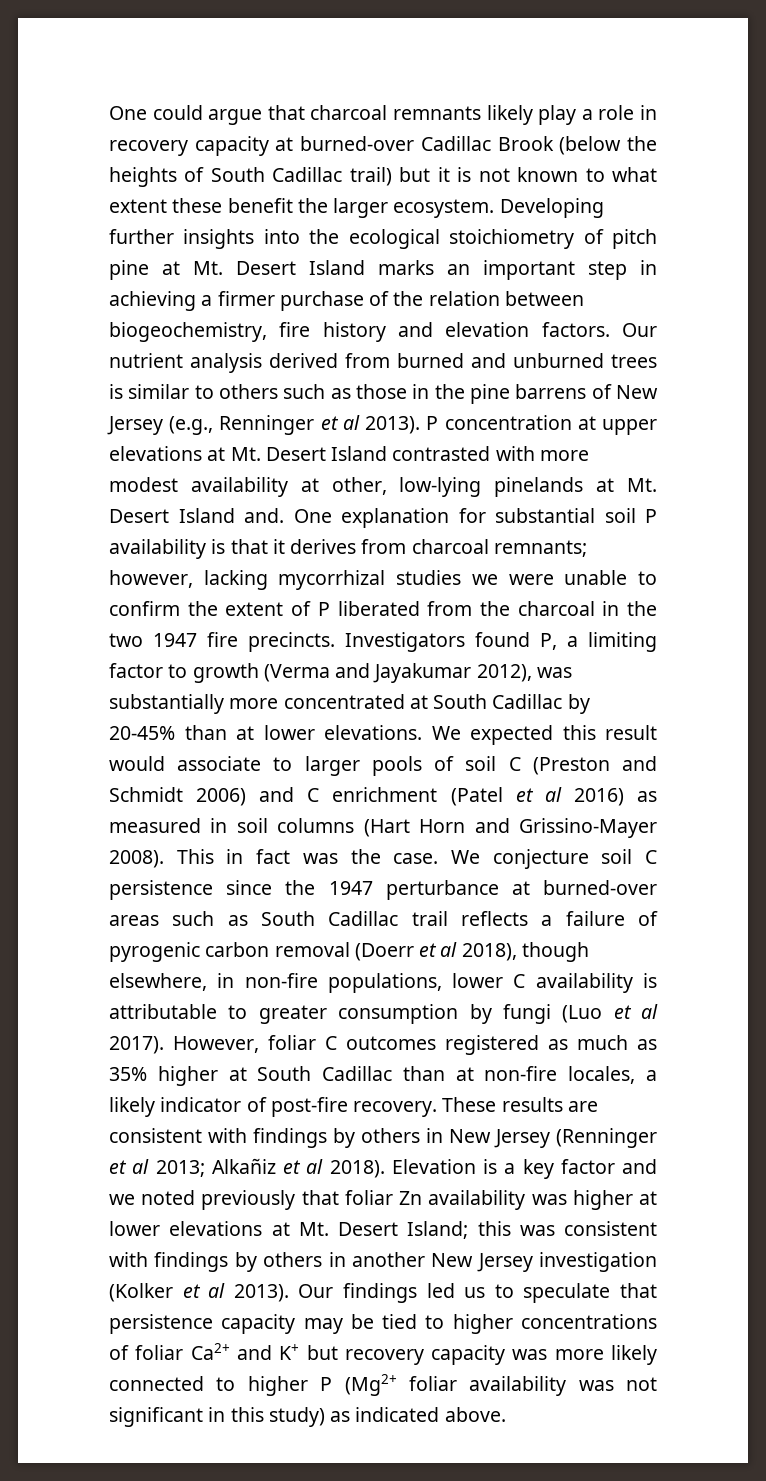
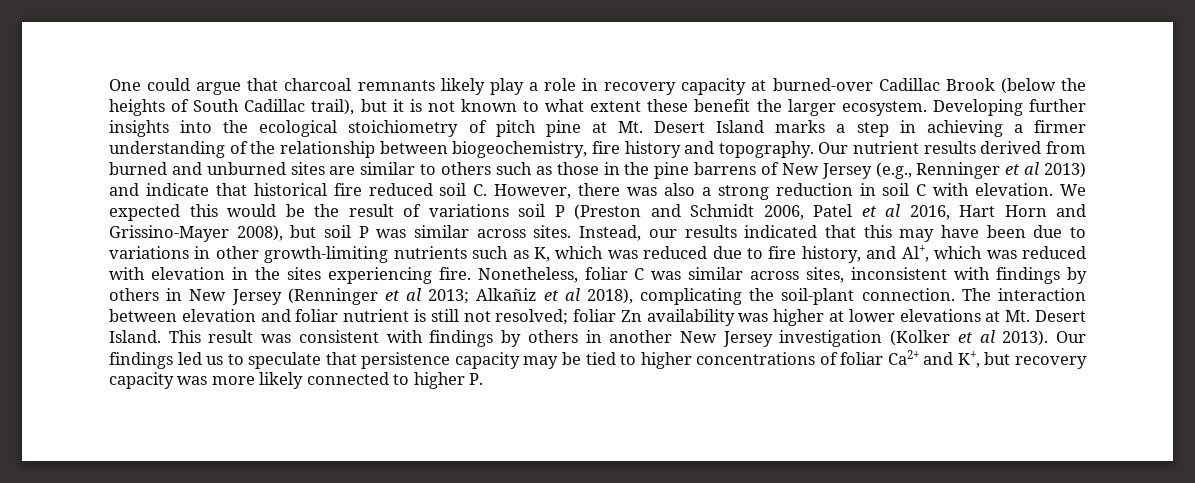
[349,167,392,186] trail) -> [311,99,355,115] trail),
[447,260,575,280] an important -> [836,124,846,133] a
[279,291,364,311] purchase -> [109,141,225,158] understanding
[428,291,500,306] relation -> [279,141,375,158] relationship
[445,322,610,337] elevation factors. -> [718,141,814,158] topography.
[190,353,262,373] analysis -> [923,141,976,154] results
[611,354,657,368] [109,384,123,399] trees is -> [290,162,356,175] sites are
[365,415,657,435] [109,446,589,461] [109,477,657,497] [109,508,657,528] [109,539,587,559] [109,570,657,590] [109,601,657,616] [109,632,657,652] [109,663,572,683] [109,694,590,714] [109,725,657,745] [109,756,657,776] [109,787,657,806] [109,818,657,838] [109,849,657,869] [109,880,657,900] [109,911,658,926] [109,942,589,962] [109,973,657,993] [109,1004,658,1024] [109,1035,657,1055] [109,1066,657,1086] [109,1097,598,1117] [109,1128,202,1143] 2013). P concentration at upper elevations at Mt. Desert Island contrasted with more modest availability at other, low-lying pinelands at Mt. Desert Island and. One explanation for substantial soil P availability is that it derives from charcoal remnants; however, lacking mycorrhizal studies we were unable to confirm the extent of P liberated from the charcoal in the two 1947 fire precincts. Investigators found P, a limiting factor to growth (Verma and Jayakumar 2012), was substantially more concentrated at South Cadillac by 20-45% than at lower elevations. We expected this result would associate to larger pools of soil C (Preston and Schmidt 2006) and C enrichment (Patel et al 2016) as measured in soil columns (Hart Horn and Grissino-Mayer 2008). This in fact was the case. We conjecture soil C persistence since the 1947 perturbance at burned-over areas such as South Cadillac trail reflects a failure of pyrogenic carbon removal (Doerr et al 2018), though elsewhere, in non-fire populations, lower C availability is attributable to greater consumption by fungi (Luo et al 2017). However, foliar C outcomes registered as much as 35% higher at South Cadillac than at non-fire locales, a likely indicator of post-fire recovery. These results are consistent -> [1044,162,1087,178] [109,183,1086,200] [109,204,1086,221] [109,225,1087,242] [109,245,1087,263] [109,267,948,284] 2013) and indicate that historical fire reduced soil C. However, there was also a strong reduction in soil C with elevation. We expected this would be the result of variations soil P (Preston and Schmidt 2006, Patel et al 2016, Hart Horn and Grissino-Mayer 2008), but soil P was similar across sites. Instead, our results indicated that this may have been due to variations in other growth-limiting nutrients such as K, which was reduced due to fire history, and Al+, which was reduced with elevation in the sites experiencing fire. Nonetheless, foliar C was similar across sites, inconsistent
[329,1159,657,1179] [109,1190,339,1210] 2018). Elevation is a key factor and we noted previously that -> [586,288,1086,305] [109,309,569,325] 2018), complicating the soil-plant connection. The interaction between elevation and foliar nutrient is still not resolved;
[407,1221,511,1239] Island; this -> [109,330,254,343] Island. This result
[279,1344,300,1360] K+ -> [957,351,980,368] K+,
[320,1374,657,1396] [109,1407,506,1427] P (Mg2+ foliar availability was not significant in this study) as indicated above. -> [469,373,484,385] P.

